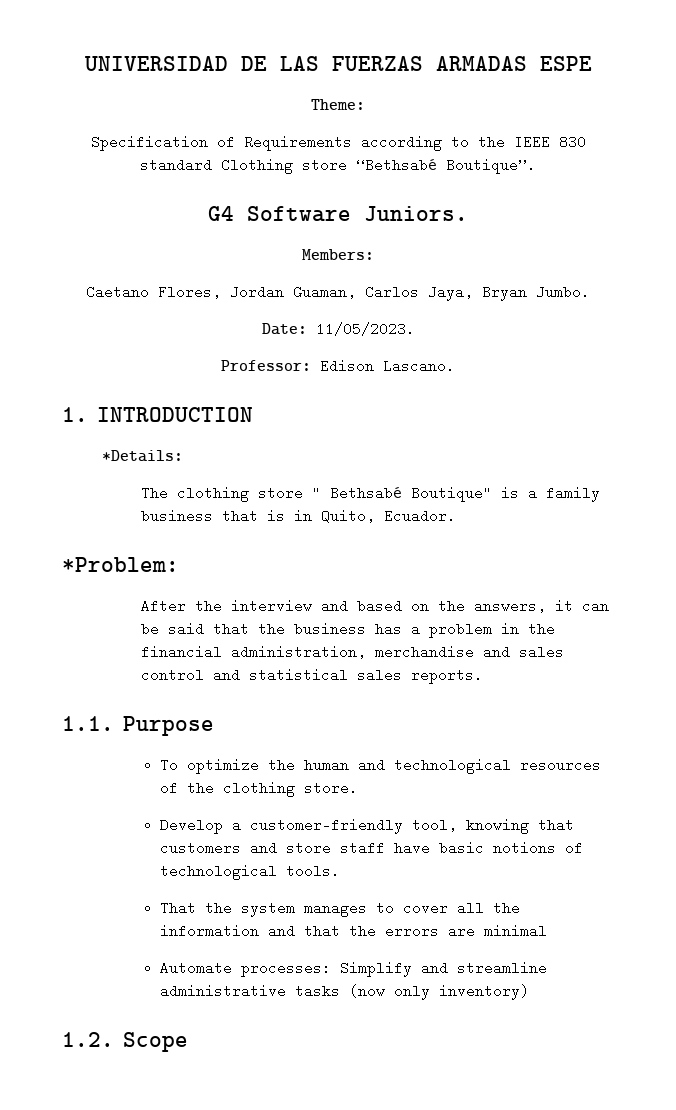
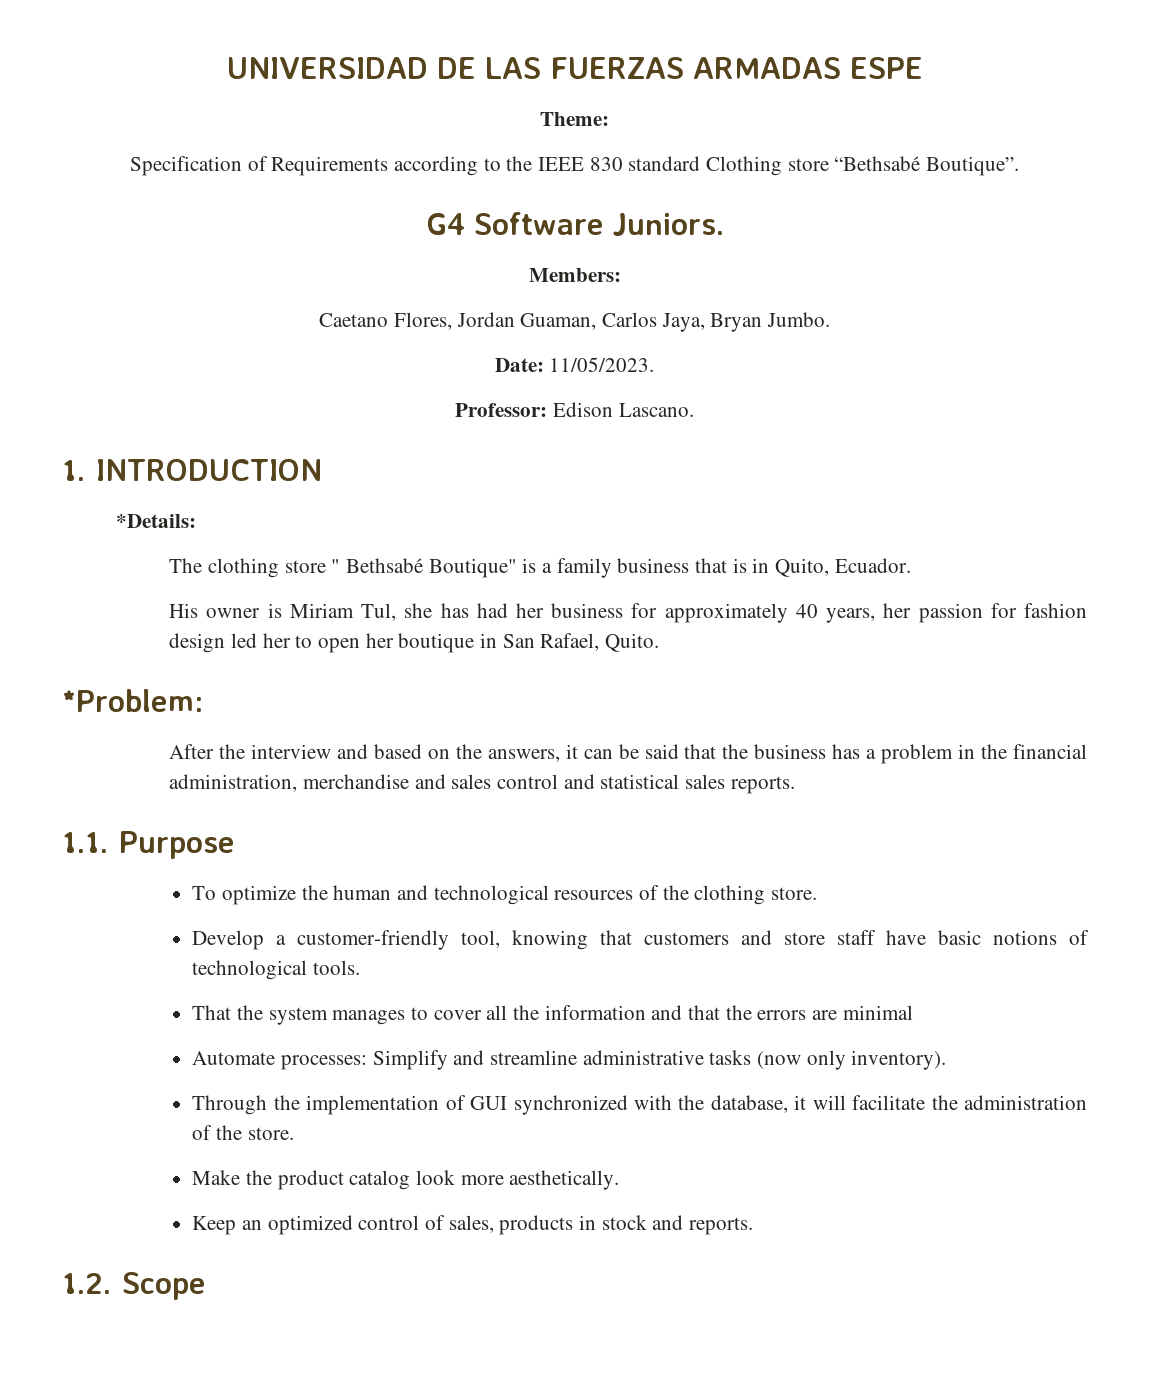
(457, 516) none -> [169,603,1087,623] [169,633,659,653] // His owner is Miriam Tul, she has had her business for approximately 40 years, her passion for fashion design led her to open her boutique in San Rafael, Quito.
[438,984,529,1000] inventory) -> [851,1050,947,1070] [192,1095,1087,1115] [192,1125,294,1140] [192,1170,620,1190] [192,1215,754,1235] inventory). // Through the implementation of GUI synchronized with the database, it will facilitate the administration of the store. // Make the product catalog look more aesthetically. // Keep an optimized control of sales, products in stock and reports.

